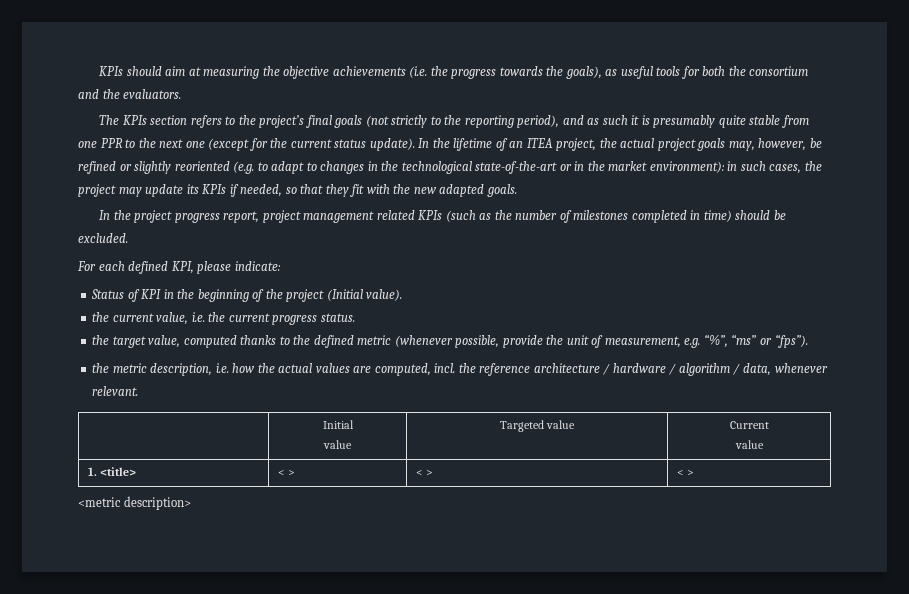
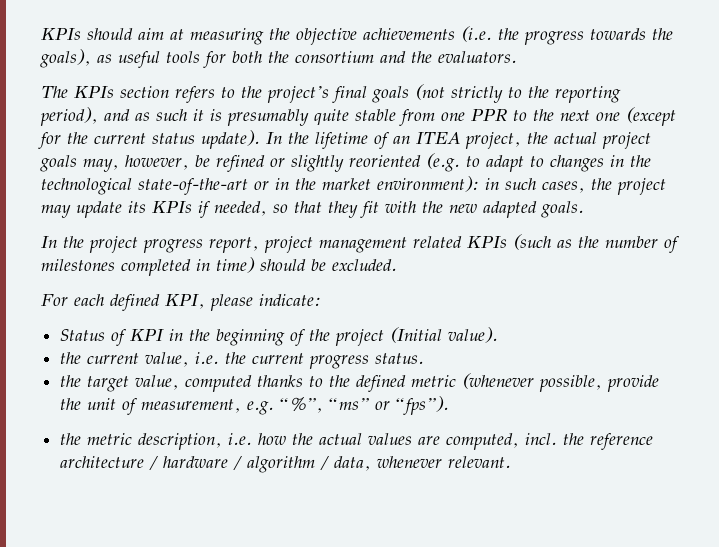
[322,420,354,429] [323,440,352,449] [499,420,576,432] [729,421,769,429] [734,440,764,449] [88,467,137,476] [278,470,296,476] [416,470,434,476] [677,470,695,476] [78,496,191,510] // | Initial // value | Targeted value | Current // value // 1. <title> | < > | < > | < > // <metric description> -> (512, 462) none

